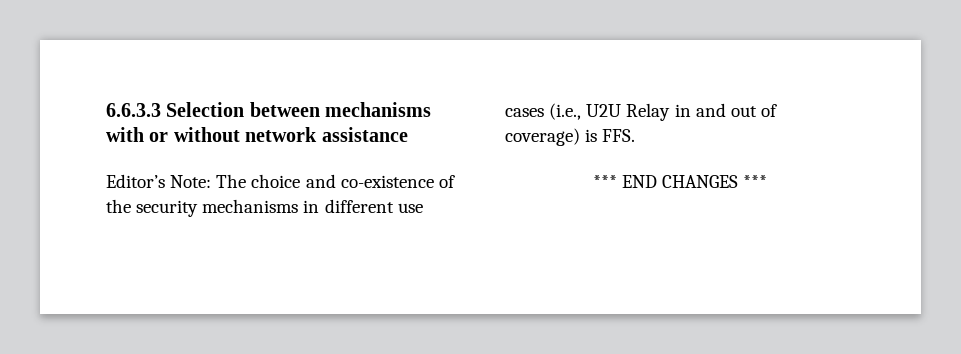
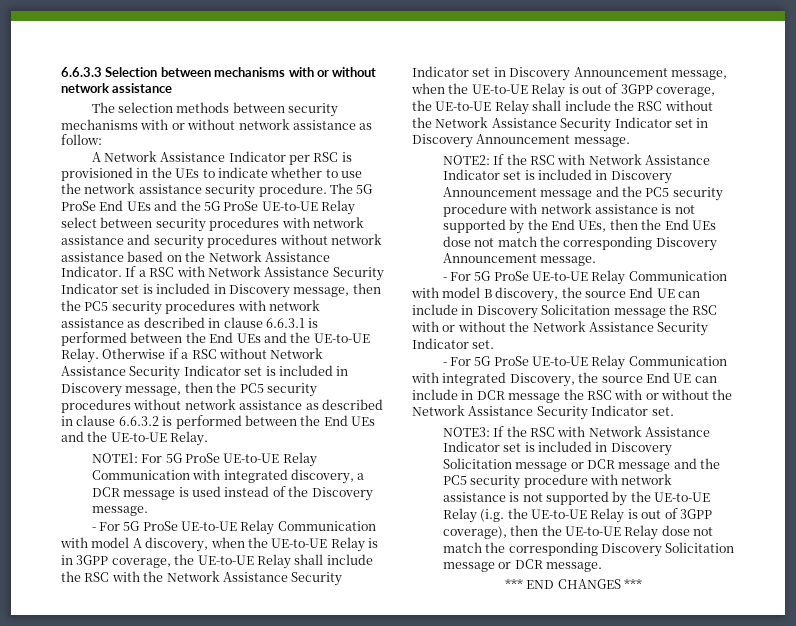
[106,174,455,188] [106,199,423,217] [505,103,777,121] [505,128,636,146] Editor’s Note: The choice and co-existence of the security mechanisms in different use cases (i.e., U2U Relay in and out of coverage) is FFS. -> [91,102,339,117] [61,119,373,130] [61,134,102,145] [91,151,352,165] [61,167,362,181] [61,183,374,198] [61,200,355,215] [61,217,364,232] [61,234,382,249] [61,251,330,262] [61,266,384,281] [61,283,381,298] [61,300,320,315] [61,317,319,328] [61,332,370,346] [61,348,324,363] [61,365,349,380] [61,382,317,397] [61,399,383,413] [61,415,375,429] [61,431,209,446] [91,452,317,467] [91,469,365,484] [91,486,373,501] [91,506,148,516] [91,520,376,535] [60,537,378,552] [61,554,373,569] [61,571,343,586] [412,66,727,81] [411,83,715,98] [412,100,713,115] [412,117,709,132] [412,134,630,148] [442,154,711,165] [442,169,672,184] [442,186,723,201] [442,203,695,217] [442,219,716,234] [442,236,717,251] [442,253,597,266] [442,270,727,285] [411,287,700,302] [412,304,718,319] [411,321,709,336] [412,338,495,349] [442,355,727,370] [411,372,717,387] [412,389,733,403] [412,405,674,420] [442,426,711,437] [442,441,672,456] [442,458,721,472] [442,474,673,489] [442,491,711,506] [442,508,712,523] [442,525,714,540] [442,542,735,557] [442,559,603,572] The selection methods between security mechanisms with or without network assistance as follow: // A Network Assistance Indicator per RSC is provisioned in the UEs to indicate whether to use the network assistance security procedure. The 5G ProSe End UEs and the 5G ProSe UE-to-UE Relay select between security procedures with network assistance and security procedures without network assistance based on the Network Assistance Indicator. If a RSC with Network Assistance Security Indicator set is included in Discovery message, then the PC5 security procedures with network assistance as described in clause 6.6.3.1 is performed between the End UEs and the UE-to-UE Relay. Otherwise if a RSC without Network Assistance Security Indicator set is included in Discovery message, then the PC5 security procedures without network assistance as described in clause 6.6.3.2 is performed between the End UEs and the UE-to-UE Relay. // NOTE1: For 5G ProSe UE-to-UE Relay Communication with integrated discovery, a DCR message is used instead of the Discovery message. // - For 5G ProSe UE-to-UE Relay Communication with model A discovery, when the UE-to-UE Relay is in 3GPP coverage, the UE-to-UE Relay shall include the RSC with the Network Assistance Security Indicator set in Discovery Announcement message, when the UE-to-UE Relay is out of 3GPP coverage, the UE-to-UE Relay shall include the RSC without the Network Assistance Security Indicator set in Discovery Announcement message. // NOTE2: If the RSC with Network Assistance Indicator set is included in Discovery Announcement message and the PC5 security procedure with network assistance is not supported by the End UEs, then the End UEs dose not match the corresponding Discovery Announcement message. // - For 5G ProSe UE-to-UE Relay Communication with model B discovery, the source End UE can include in Discovery Solicitation message the RSC with or without the Network Assistance Security Indicator set. // - For 5G ProSe UE-to-UE Relay Communication with integrated Discovery, the source End UE can include in DCR message the RSC with or without the Network Assistance Security Indicator set. // NOTE3: If the RSC with Network Assistance Indicator set is included in Discovery Solicitation message or DCR message and the PC5 security procedure with network assistance is not supported by the UE-to-UE Relay (i.g. the UE-to-UE Relay is out of 3GPP coverage), then the UE-to-UE Relay dose not match the corresponding Discovery Solicitation message or DCR message.

